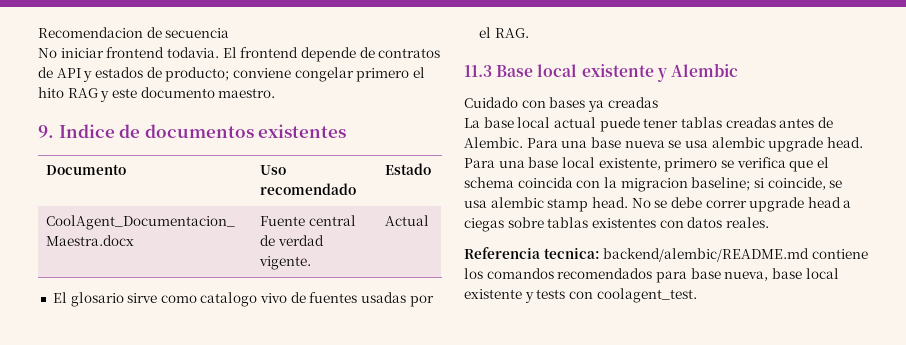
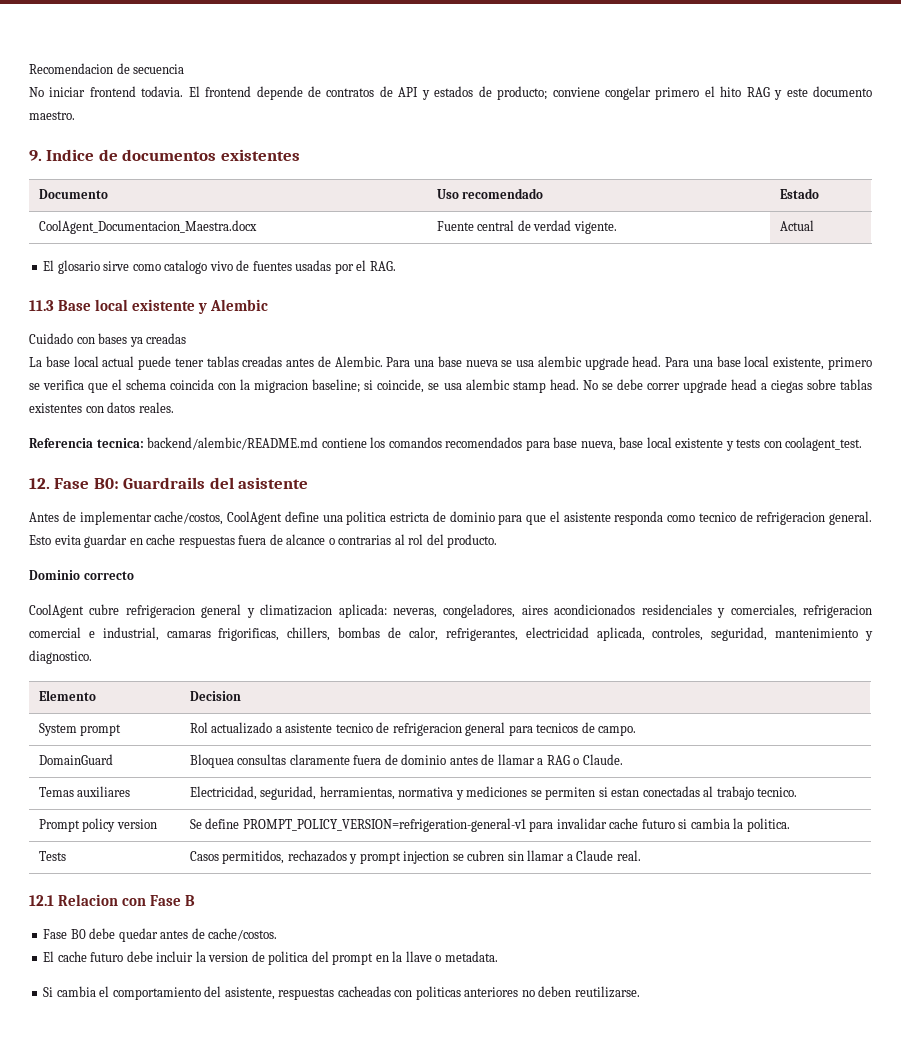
(697, 295) none -> [29,477,309,489] [29,511,872,525] [29,534,498,548] [29,570,134,580] [29,604,873,618] [29,627,874,641] [29,650,92,664] [38,690,96,701] [189,691,241,701] [38,723,122,736] [189,722,637,736] [38,754,113,765] [189,754,623,768] [38,786,131,797] [189,786,798,800] [38,818,157,832] [189,818,790,832] [38,851,66,861] [189,850,641,864] [29,894,196,906] [43,928,278,942] [43,951,498,965] [43,986,640,1000] // 12. Fase B0: Guardrails del asistente // Antes de implementar cache/costos, CoolAgent define una politica estricta de dominio para que el asistente responda como tecnico de refrigeracion general. Esto evita guardar en cache respuestas fuera de alcance o contrarias al rol del producto. // Dominio correcto // CoolAgent cubre refrigeracion general y climatizacion aplicada: neveras, congeladores, aires acondicionados residenciales y comerciales, refrigeracion comercial e industrial, camaras frigorificas, chillers, bombas de calor, refrigerantes, electricidad aplicada, controles, seguridad, mantenimiento y diagnostico. // Elemento | Decision // System prompt | Rol actualizado a asistente tecnico de refrigeracion general para tecnicos de campo. // DomainGuard | Bloquea consultas claramente fuera de dominio antes de llamar a RAG o Claude. // Temas auxiliares | Electricidad, seguridad, herramientas, normativa y mediciones se permiten si estan conectadas al trabajo tecnico. // Prompt policy version | Se define PROMPT_POLICY_VERSION=refrigeration-general-v1 para invalidar cache futuro si cambia la politica. // Tests | Casos permitidos, rechazados y prompt injection se cubren sin llamar a Claude real. // 12.1 Relacion con Fase B // Fase B0 debe quedar antes de cache/costos. // El cache futuro debe incluir la version de politica del prompt en la llave o metadata. // Si cambia el comportamiento del asistente, respuestas cacheadas con politicas anteriores no deben reutilizarse.

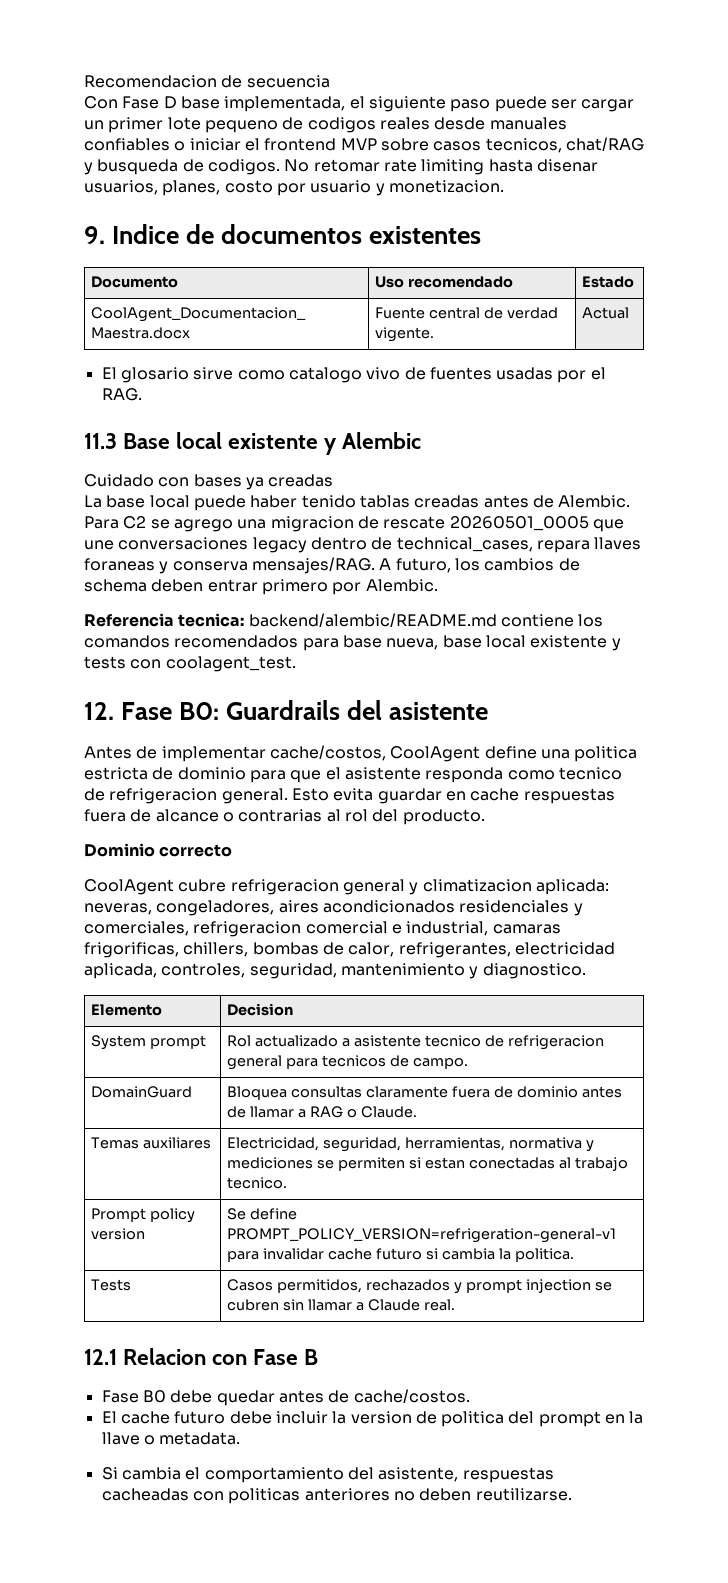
[29,86,872,100] [29,111,75,120] No iniciar frontend todavia. El frontend depende de contratos de API y estados de producto; conviene congelar primero el hito RAG y este documento maestro. -> [84,96,635,112] [84,117,567,133] [84,137,644,153] [84,159,598,175] [84,180,504,196] Con Fase D base implementada, el siguiente paso puede ser cargar un primer lote pequeno de codigos reales desde manuales confiables o iniciar el frontend MVP sobre casos tecnicos, chat/RAG y busqueda de codigos. No retomar rate limiting hasta disenar usuarios, planes, costo por usuario y monetizacion.
[102,356,204,370] actual puede tener -> [193,495,356,511] puede haber tenido
[414,356,872,370] [29,379,873,393] [29,402,174,413] una base nueva se usa alembic upgrade head. Para una base local existente, primero se verifica que el schema coincida con la migracion baseline; si coincide, se usa alembic stamp head. No se debe correr upgrade head a ciegas sobre tablas existentes con datos reales. -> [123,516,624,532] [84,537,642,553] [84,557,580,574] [84,579,438,595] C2 se agrego una migracion de rescate 20260501_0005 que une conversaciones legacy dentro de technical_cases, repara llaves foraneas y conserva mensajes/RAG. A futuro, los cambios de schema deben entrar primero por Alembic.

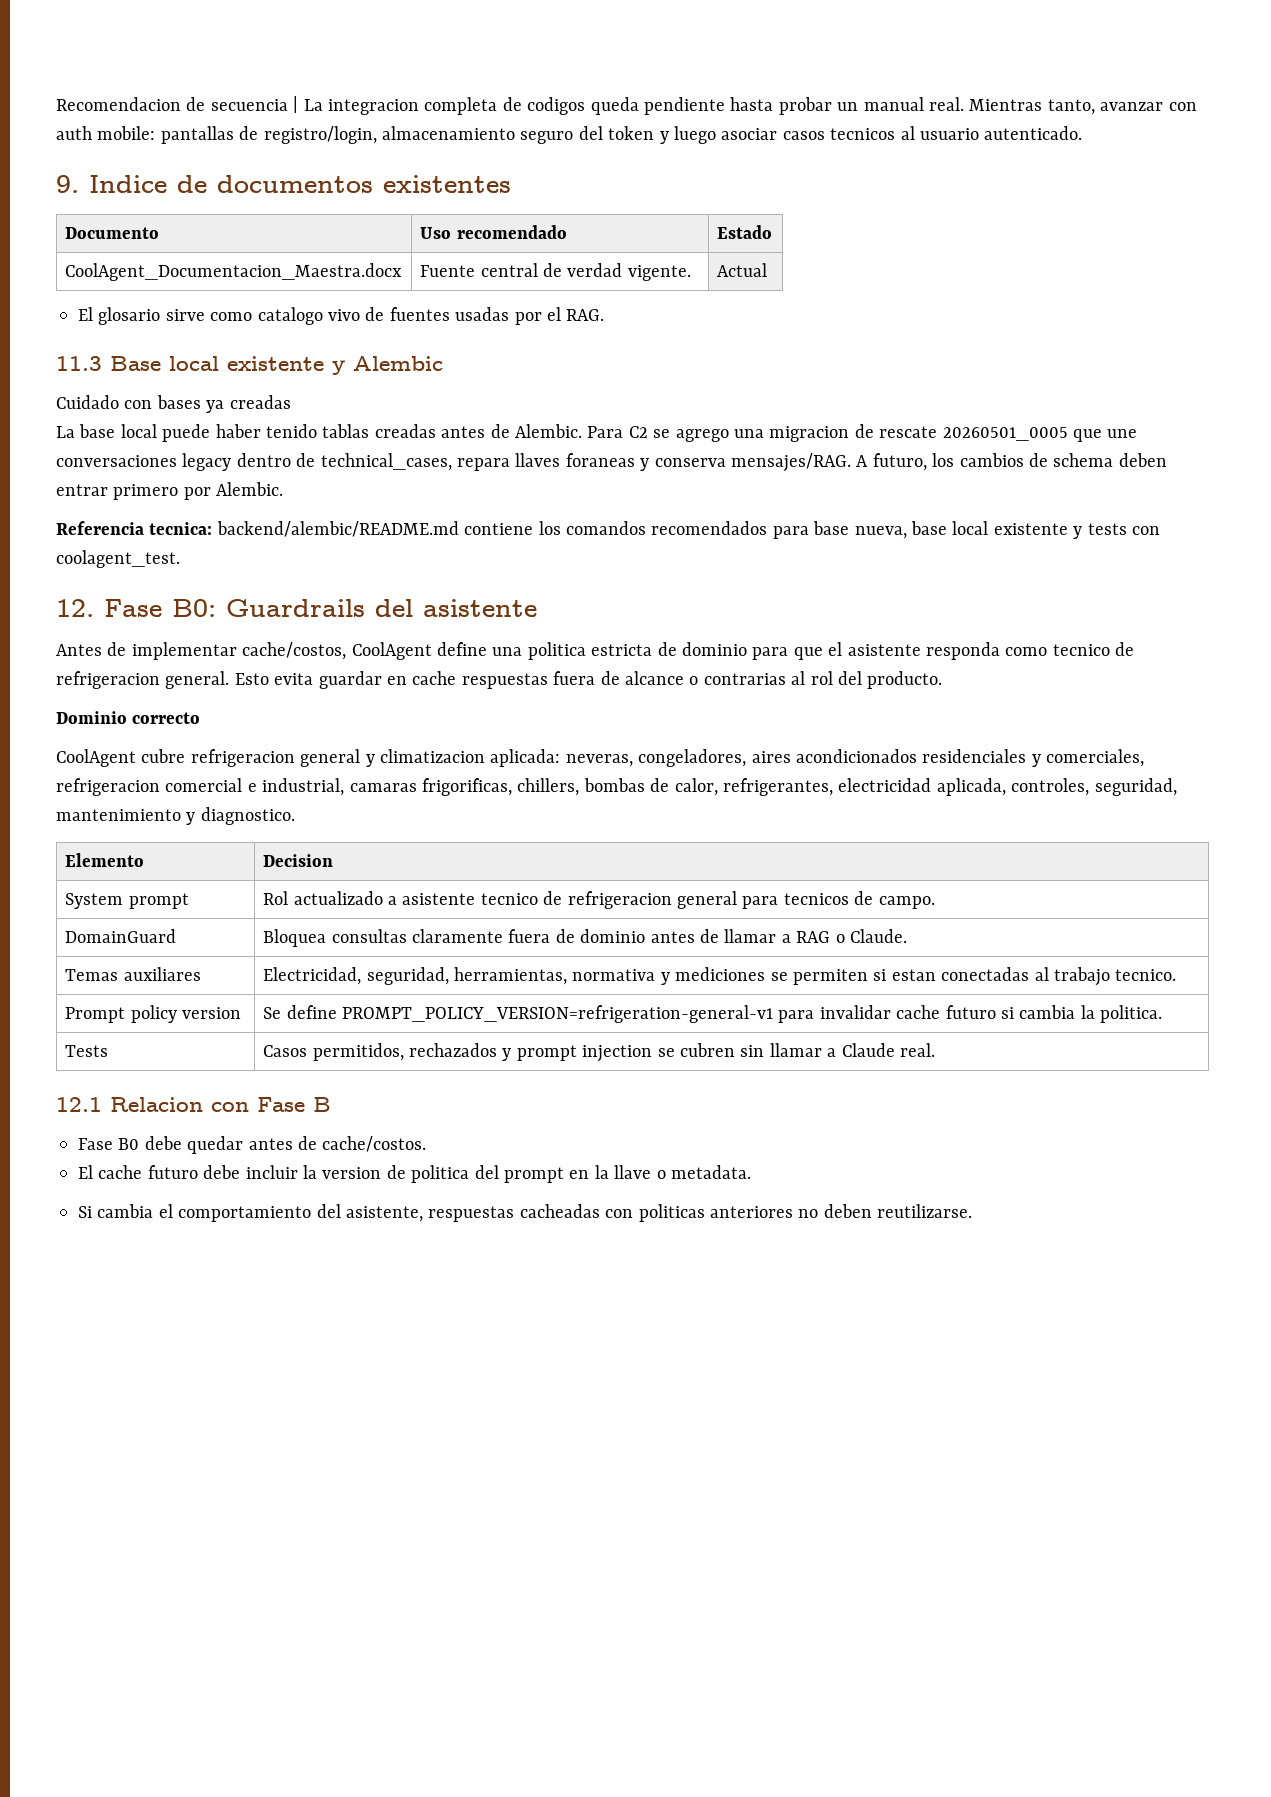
[84,96,635,112] [84,117,567,133] [84,137,644,153] [84,159,598,175] [84,180,504,196] // Con Fase D base implementada, el siguiente paso puede ser cargar un primer lote pequeno de codigos reales desde manuales confiables o iniciar el frontend MVP sobre casos tecnicos, chat/RAG y busqueda de codigos. No retomar rate limiting hasta disenar usuarios, planes, costo por usuario y monetizacion. -> [293,96,1197,115] [56,126,1083,144] | La integracion completa de codigos queda pendiente hasta probar un manual real. Mientras tanto, avanzar con auth mobile: pantallas de registro/login, almacenamiento seguro del token y luego asociar casos tecnicos al usuario autenticado.

